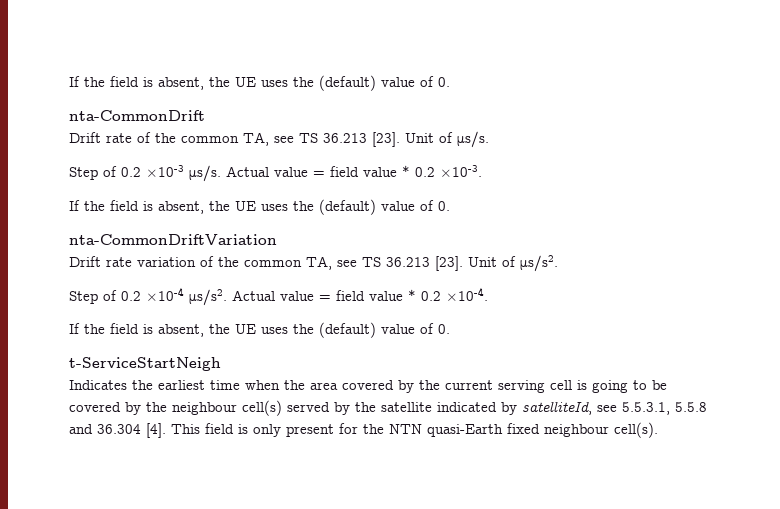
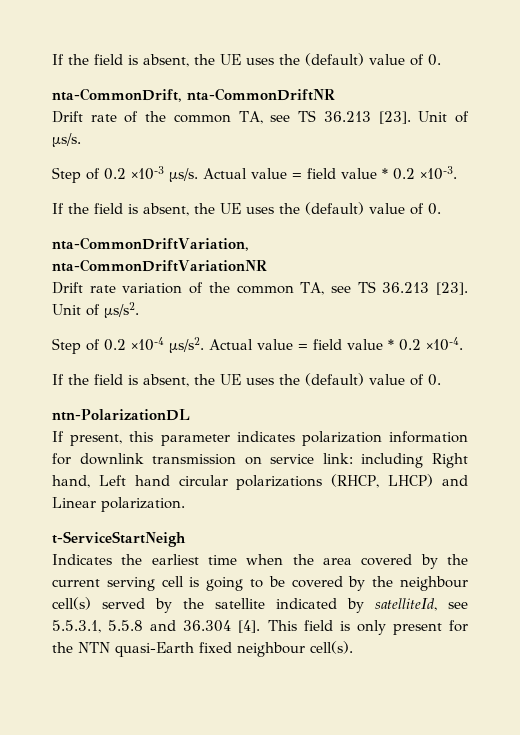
[69,110,205,121] nta-CommonDrift -> [52,88,335,102] nta-CommonDrift, nta-CommonDriftNR
[69,234,277,245] nta-CommonDriftVariation -> [52,237,249,251] [52,259,267,272] nta-CommonDriftVariation, nta-CommonDriftVariationNR
(450, 329) none -> [52,409,190,421] [52,431,468,446] [52,453,468,468] [52,474,468,490] [52,497,185,512] // ntn-PolarizationDL // If present, this parameter indicates polarization information for downlink transmission on service link: including Right hand, Left hand circular polarizations (RHCP, LHCP) and Linear polarization.

